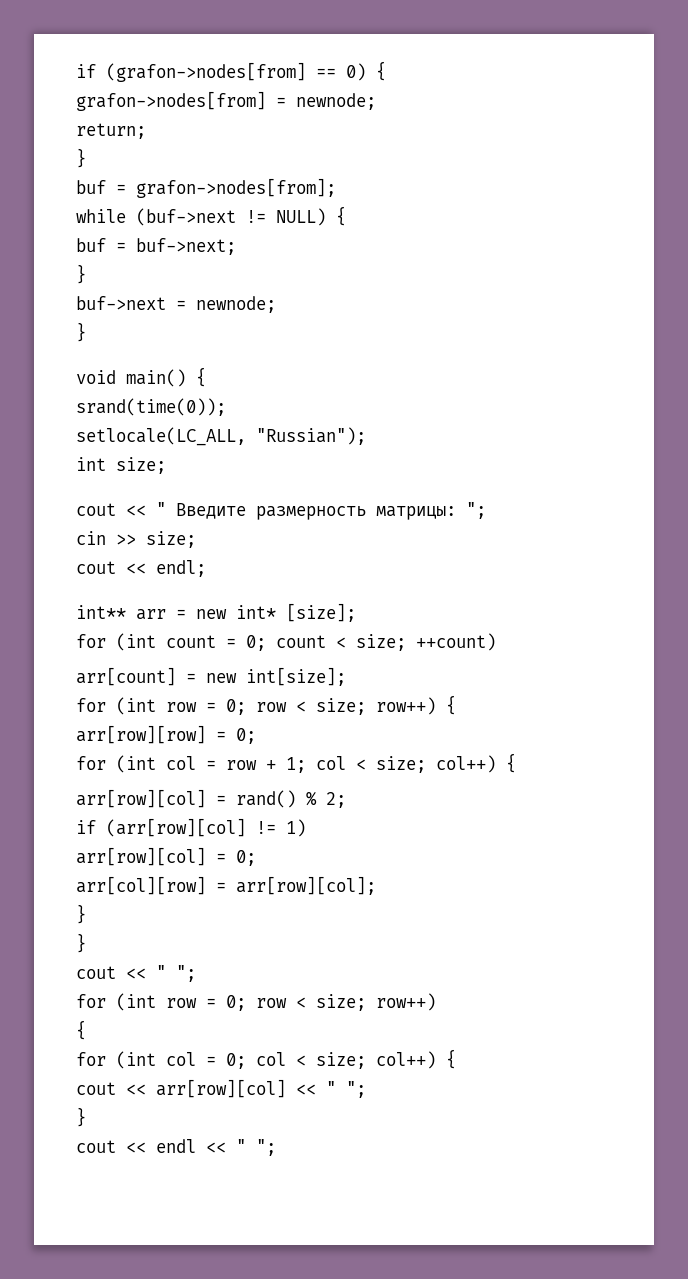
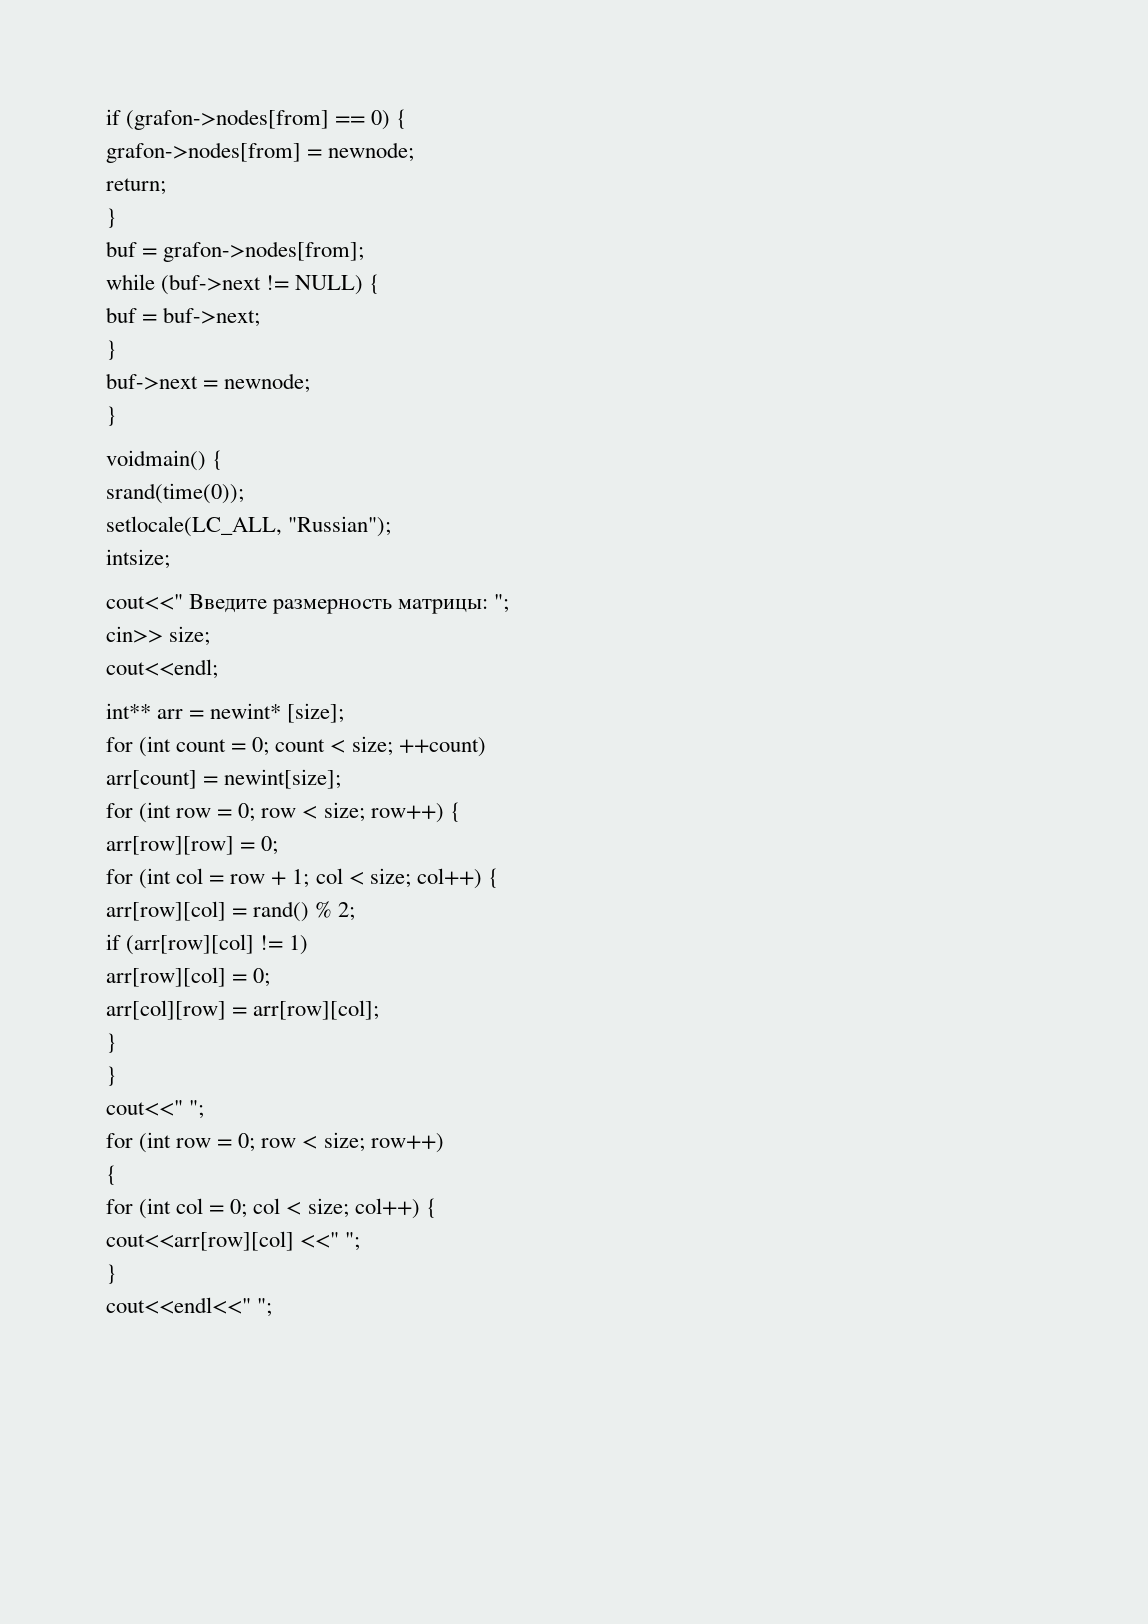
[76,369,186,387] void main() -> [106,450,206,471] voidmain()
[76,457,166,474] [76,502,166,516] int size; // cout << " -> [106,549,170,569] [106,594,183,610] intsize; // cout<<"
[76,531,196,548] [76,560,206,577] cin >> size; // cout << endl; -> [106,626,211,646] [106,659,218,679] cin>> size; // cout<<endl;
[196,605,276,619] new int* -> [210,703,282,719] newint*
[206,667,346,686] new int[size]; -> [224,769,342,789] newint[size];
[76,965,166,979] cout << " -> [106,1100,183,1116] cout<<"
[76,1079,366,1098] [76,1107,86,1127] [76,1139,246,1153] cout << arr[row][col] << " "; // } // cout << endl << " -> [106,1231,361,1251] [106,1264,117,1284] [106,1297,251,1314] cout<<arr[row][col] <<" "; // } // cout<<endl<<"

